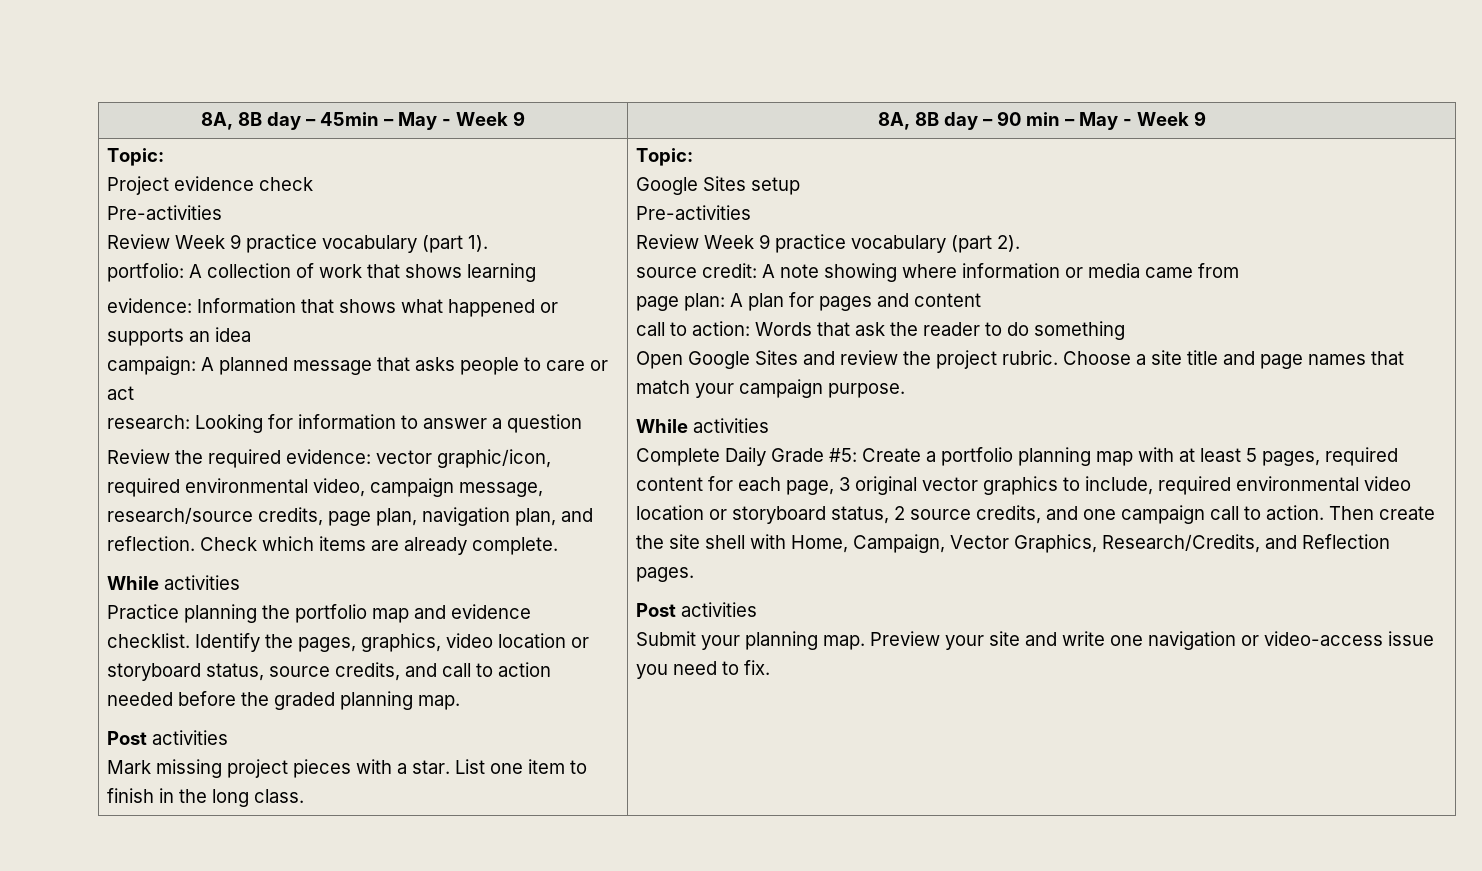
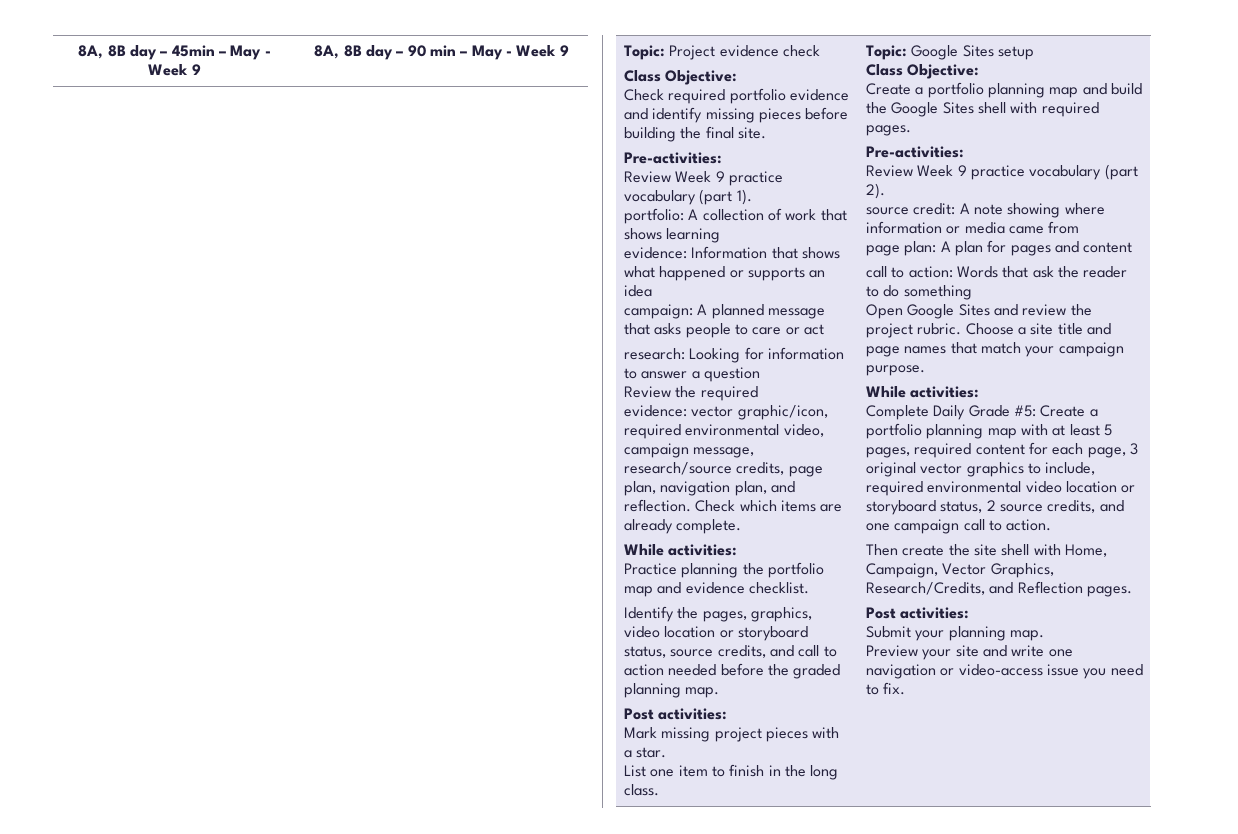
(165, 157) // -> (666, 52) none
[107,205,223,220] Pre-activities -> [624,70,738,85] [624,88,850,104] [624,107,849,123] [624,126,767,142] [624,152,723,164] Class Objective: // Check required portfolio evidence and identify missing pieces before building the final site. // Pre-activities:
(282, 458) none -> (758, 393) //
[164,575,241,590] activities -> [668,544,738,556] activities:
(191, 640) none -> (810, 588) //
[152,730,229,745] activities -> [658,708,728,720] activities:
(451, 767) none -> (667, 752) //
(694, 157) // -> (908, 52) none
[636,205,752,220] Pre-activities -> [866,64,980,79] [866,82,1143,98] [866,102,1099,117] [866,125,912,136] [866,146,965,158] Class Objective: // Create a portfolio planning map and build the Google Sites shell with required pages. // Pre-activities:
[693,418,770,433] activities -> [910,386,980,398] activities:
(1325, 512) none -> (1052, 525) //
[681,602,758,617] activities -> [900,607,970,619] activities:
(866, 642) none -> (1045, 635) //

